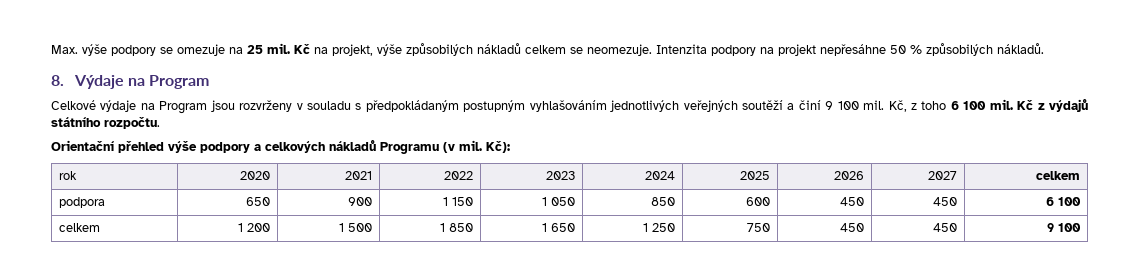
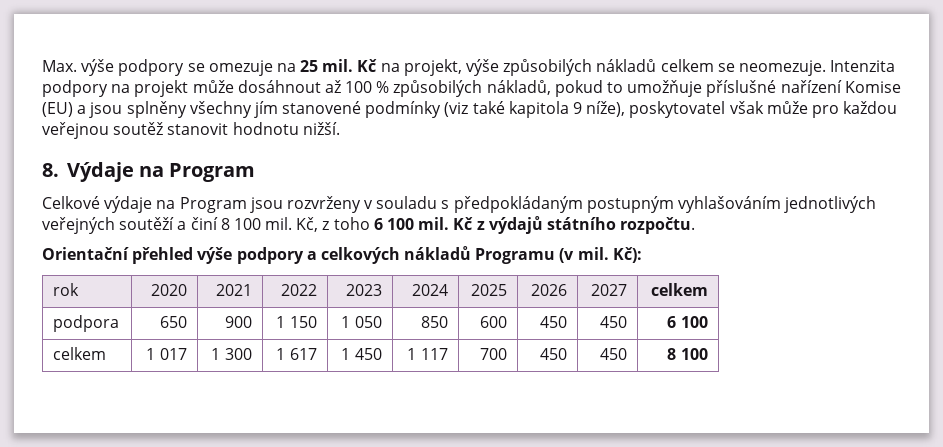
[820,43,1044,56] nepřesáhne 50 % způsobilých nákladů. -> [192,80,901,97] [42,101,898,118] [42,122,340,139] může dosáhnout až 100 % způsobilých nákladů, pokud to umožňuje příslušné nařízení Komise (EU) a jsou splněny všechny jím stanovené podmínky (viz také kapitola 9 níže), poskytovatel však může pro každou veřejnou soutěž stanovit hodnotu nižší.
[825,101,834,110] 9 -> [220,218,230,230] 8
[246,223,270,232] [338,223,372,232] [439,223,473,232] [541,223,575,232] [642,223,675,232] [746,223,770,232] [839,223,864,232] [932,223,957,232] [1046,223,1054,232] 200 | 1 500 | 1 850 | 1 650 | 1 250 | 750 | 450 | 450 | 9 -> [159,348,187,360] [211,348,252,360] [276,348,317,360] [341,348,382,360] [407,348,448,360] [479,348,507,360] [539,348,567,360] [599,348,627,360] [667,348,677,360] 017 | 1 300 | 1 617 | 1 450 | 1 117 | 700 | 450 | 450 | 8

